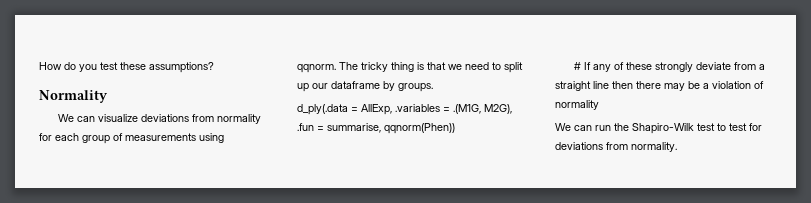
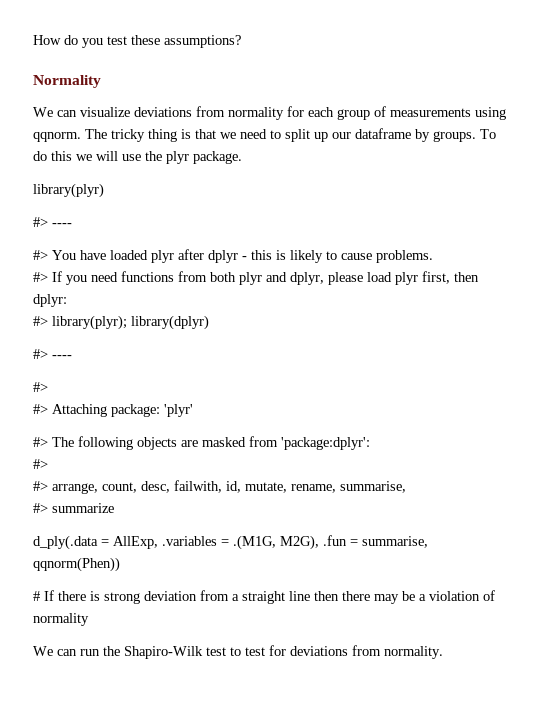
(433, 87) none -> [480,129,496,139] [33,151,242,164] [33,183,104,198] [33,217,72,227] [33,249,433,263] [33,271,479,285] [33,294,67,307] [33,315,209,330] [33,349,72,359] [33,382,48,392] [33,404,193,417] [33,436,370,450] [33,459,48,469] [33,480,406,494] [33,503,114,513] To do this we will use the plyr package. // library(plyr) // #> ---- // #> You have loaded plyr after dplyr - this is likely to cause problems. // #> If you need functions from both plyr and dplyr, please load plyr first, then dplyr: // #> library(plyr); library(dplyr) // #> ---- // #> // #> Attaching package: 'plyr' // #> The following objects are masked from 'package:dplyr': // #> // #> arrange, count, desc, failwith, id, mutate, rename, summarise, // #> summarize
[593,62,732,72] any of these strongly deviate -> [58,591,197,604] there is strong deviation

